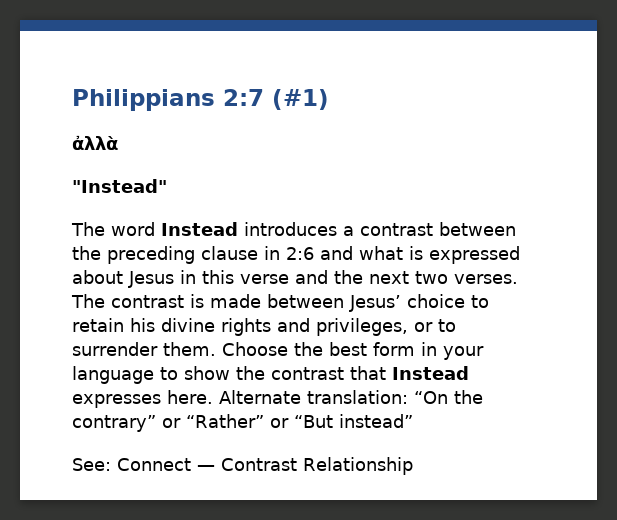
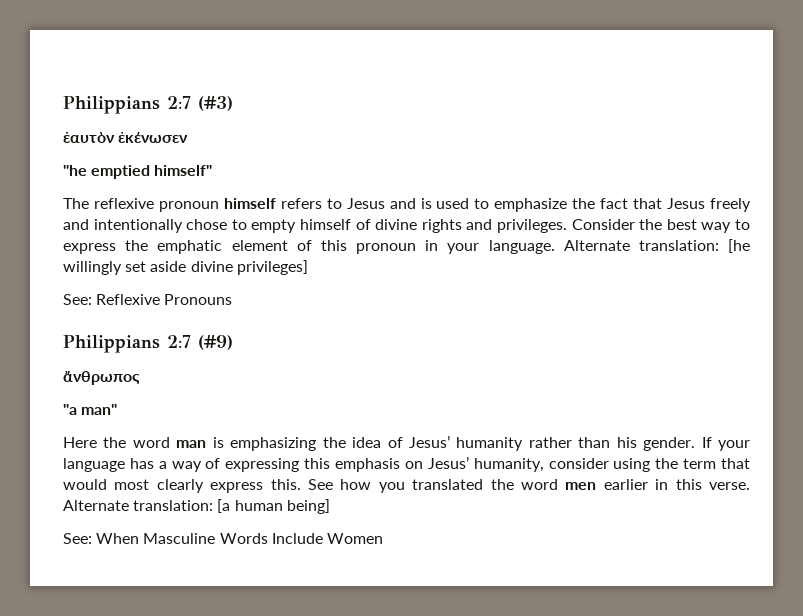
[72,89,329,111] [72,135,118,151] [72,179,167,193] [71,222,516,236] [72,246,520,264] [72,270,518,288] [71,294,489,312] [72,318,456,336] [72,342,484,360] [72,366,469,384] [72,390,483,408] [72,414,414,432] [72,457,413,475] Philippians 2:7 (#1) // ἀλλὰ // "Instead" // The word Instead introduces a contrast between the preceding clause in 2:6 and what is expressed about Jesus in this verse and the next two verses. The contrast is made between Jesus’ choice to retain his divine rights and privileges, or to surrender them. Choose the best form in your language to show the contrast that Instead expresses here. Alternate translation: “On the contrary” or “Rather” or “But instead” // See: Connect — Contrast Relationship -> [63,96,233,114] [63,132,189,143] [63,165,213,179] [63,198,751,212] [63,219,751,233] [63,239,750,254] [63,260,308,275] [63,294,233,305] [63,335,233,353] [63,371,140,385] [63,404,118,415] [63,435,750,451] [63,456,751,472] [63,479,750,493] [63,499,330,514] [63,533,383,544] Philippians 2:7 (#3) // ἑαυτὸν ἐκένωσεν // "he emptied himself" // The reflexive pronoun himself refers to Jesus and is used to emphasize the fact that Jesus freely and intentionally chose to empty himself of divine rights and privileges. Consider the best way to express the emphatic element of this pronoun in your language. Alternate translation: [he willingly set aside divine privileges] // See: Reflexive Pronouns // Philippians 2:7 (#9) // ἄνθρωπος // "a man" // Here the word man is emphasizing the idea of Jesus’ humanity rather than his gender. If your language has a way of expressing this emphasis on Jesus’ humanity, consider using the term that would most clearly express this. See how you translated the word men earlier in this verse. Alternate translation: [a human being] // See: When Masculine Words Include Women

